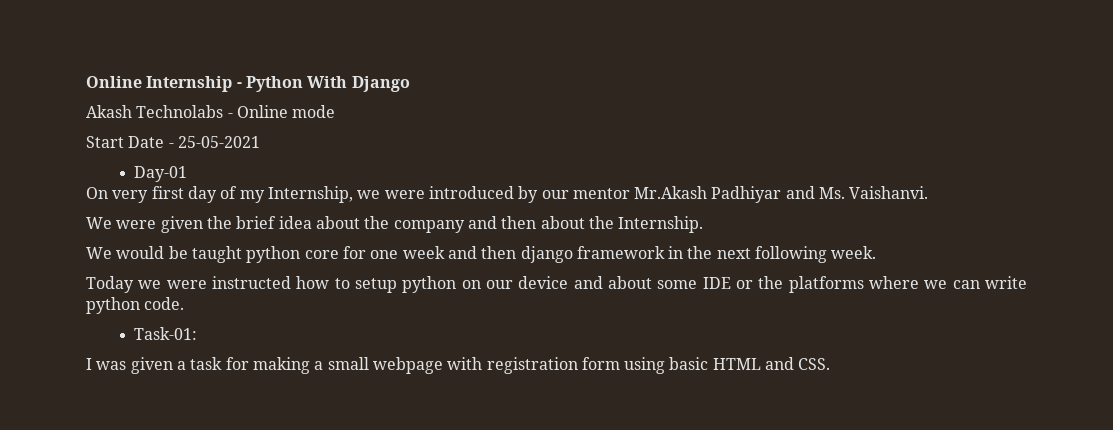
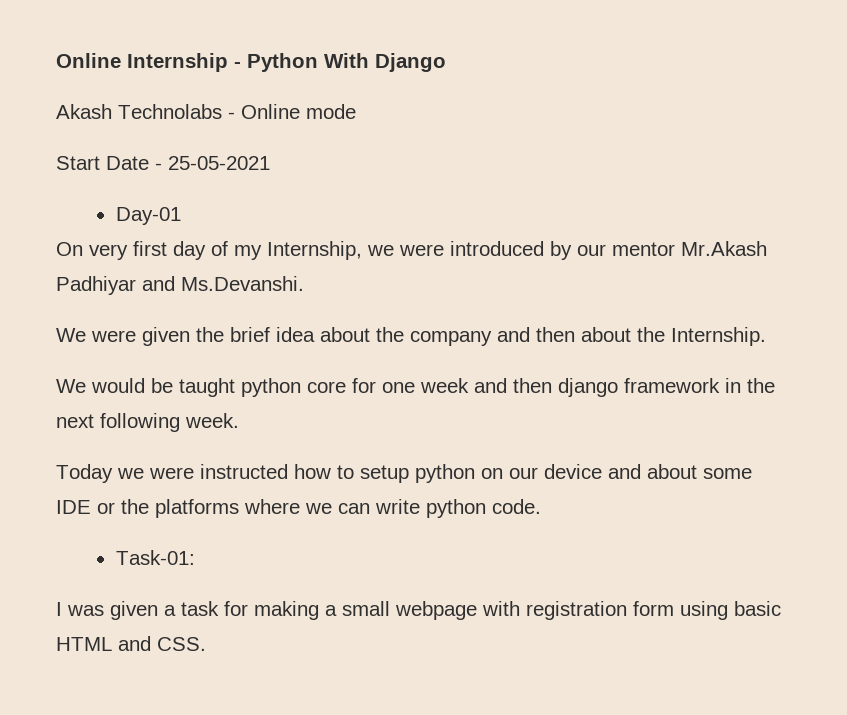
[819,186,929,199] Ms. Vaishanvi. -> [181,276,304,291] Ms.Devanshi.

